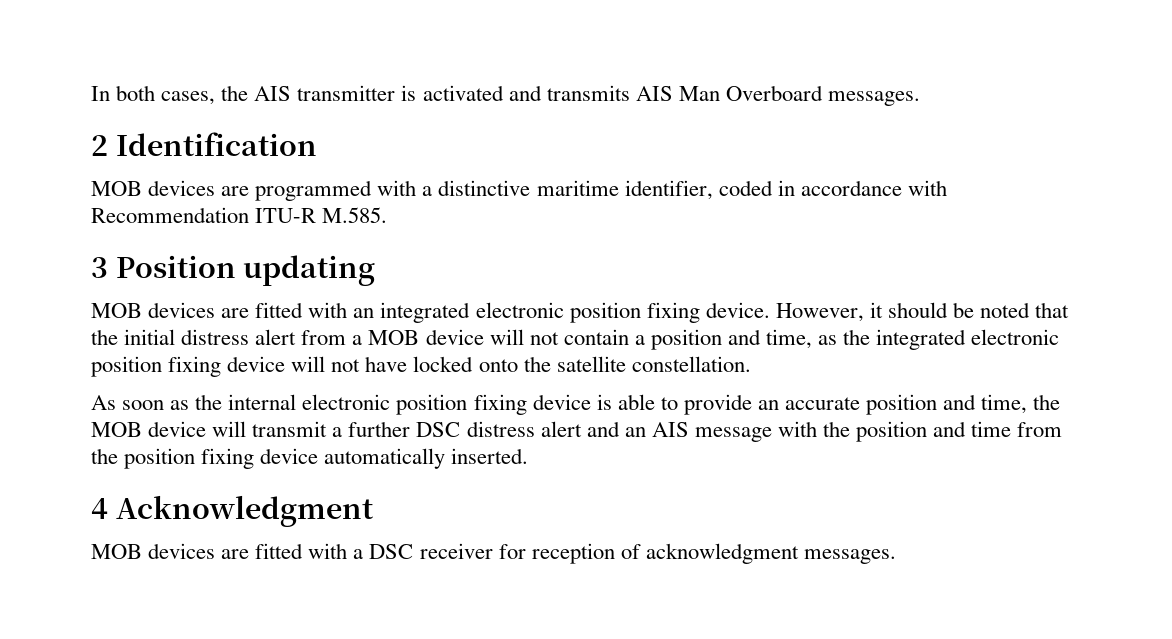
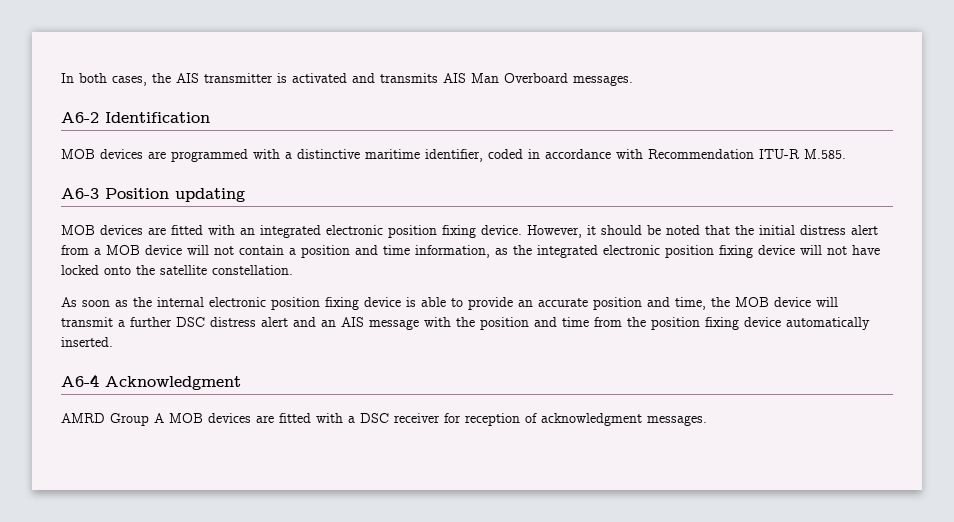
[91,135,108,156] 2 -> [61,112,99,123] A6-2
[91,257,108,278] 3 -> [61,188,99,199] A6-3
[766,329,813,349] time, -> [383,245,490,258] time information,
[91,498,108,519] 4 -> [61,374,99,387] A6-4
(374, 511) none -> [61,413,164,426] AMRD Group A

